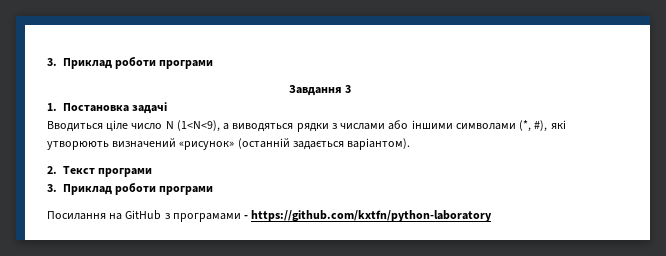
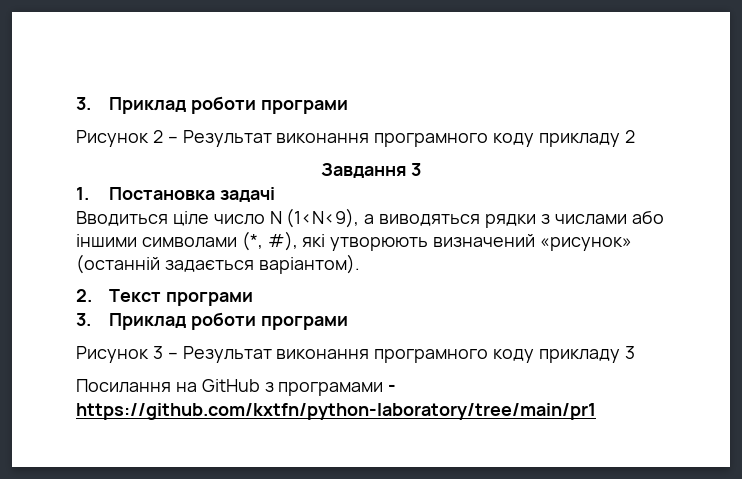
[47,56,214,69] 3. Приклад роботи програми -> [76,96,348,114] [76,130,635,147] 3. Приклад роботи програми // Рисунок 2 – Результат виконання програмного коду прикладу 2
(214, 190) none -> [76,346,635,363] // Рисунок 3 – Результат виконання програмного коду прикладу 3
[251,210,493,222] https://github.com/kxtfn/python-laboratory -> [76,403,596,420] https://github.com/kxtfn/python-laboratory/tree/main/pr1

